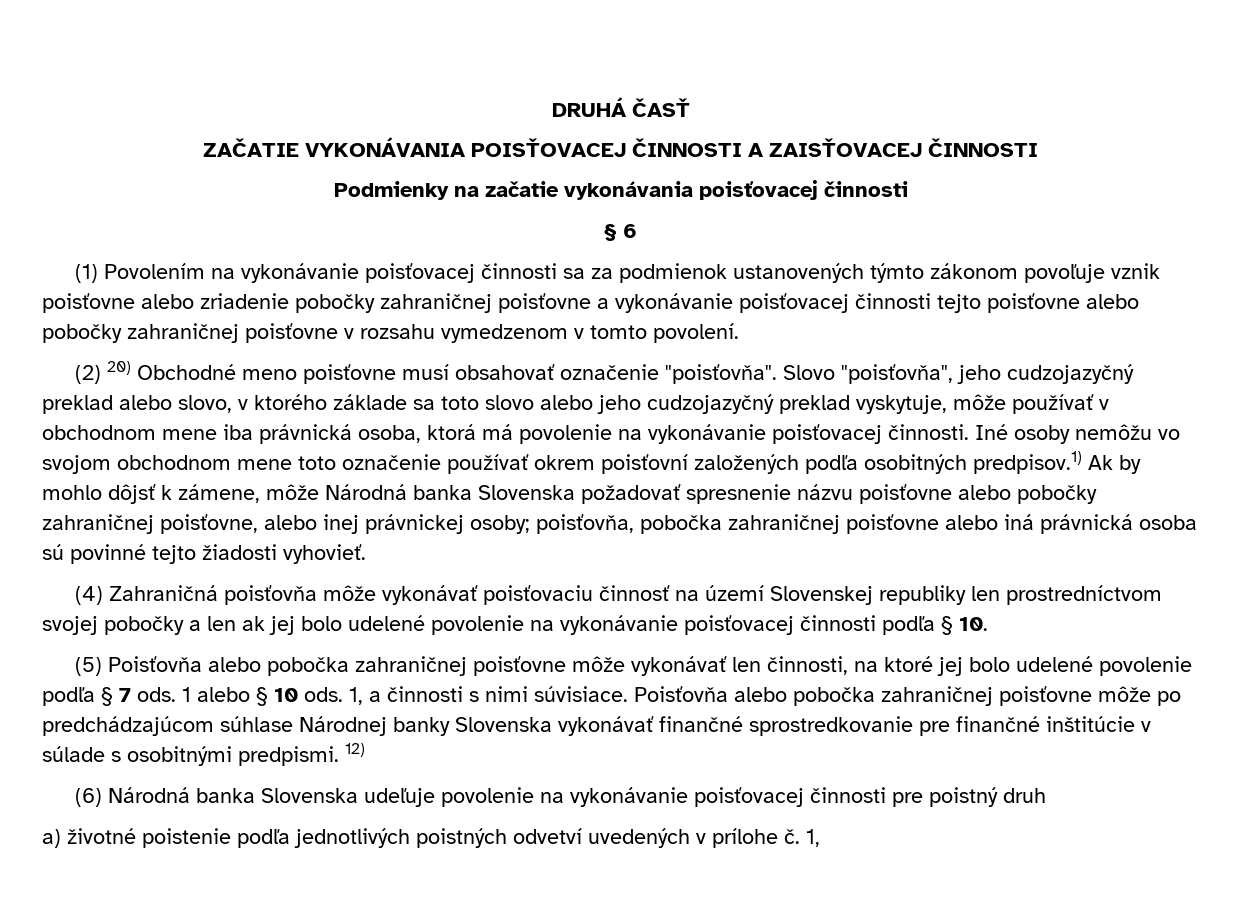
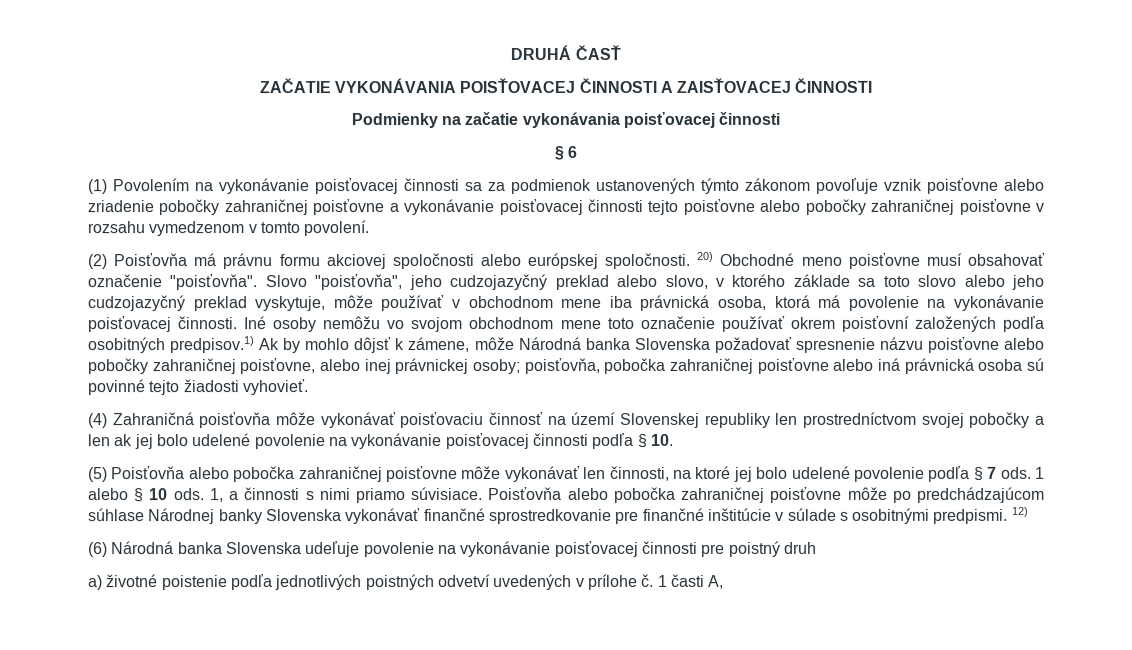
(101, 374) none -> [113,252,691,270] Poisťovňa má právnu formu akciovej spoločnosti alebo európskej spoločnosti.
(528, 694) none -> [356,488,407,504] priamo
[806,829,820,847] 1, -> [657,573,725,589] 1 časti A,

